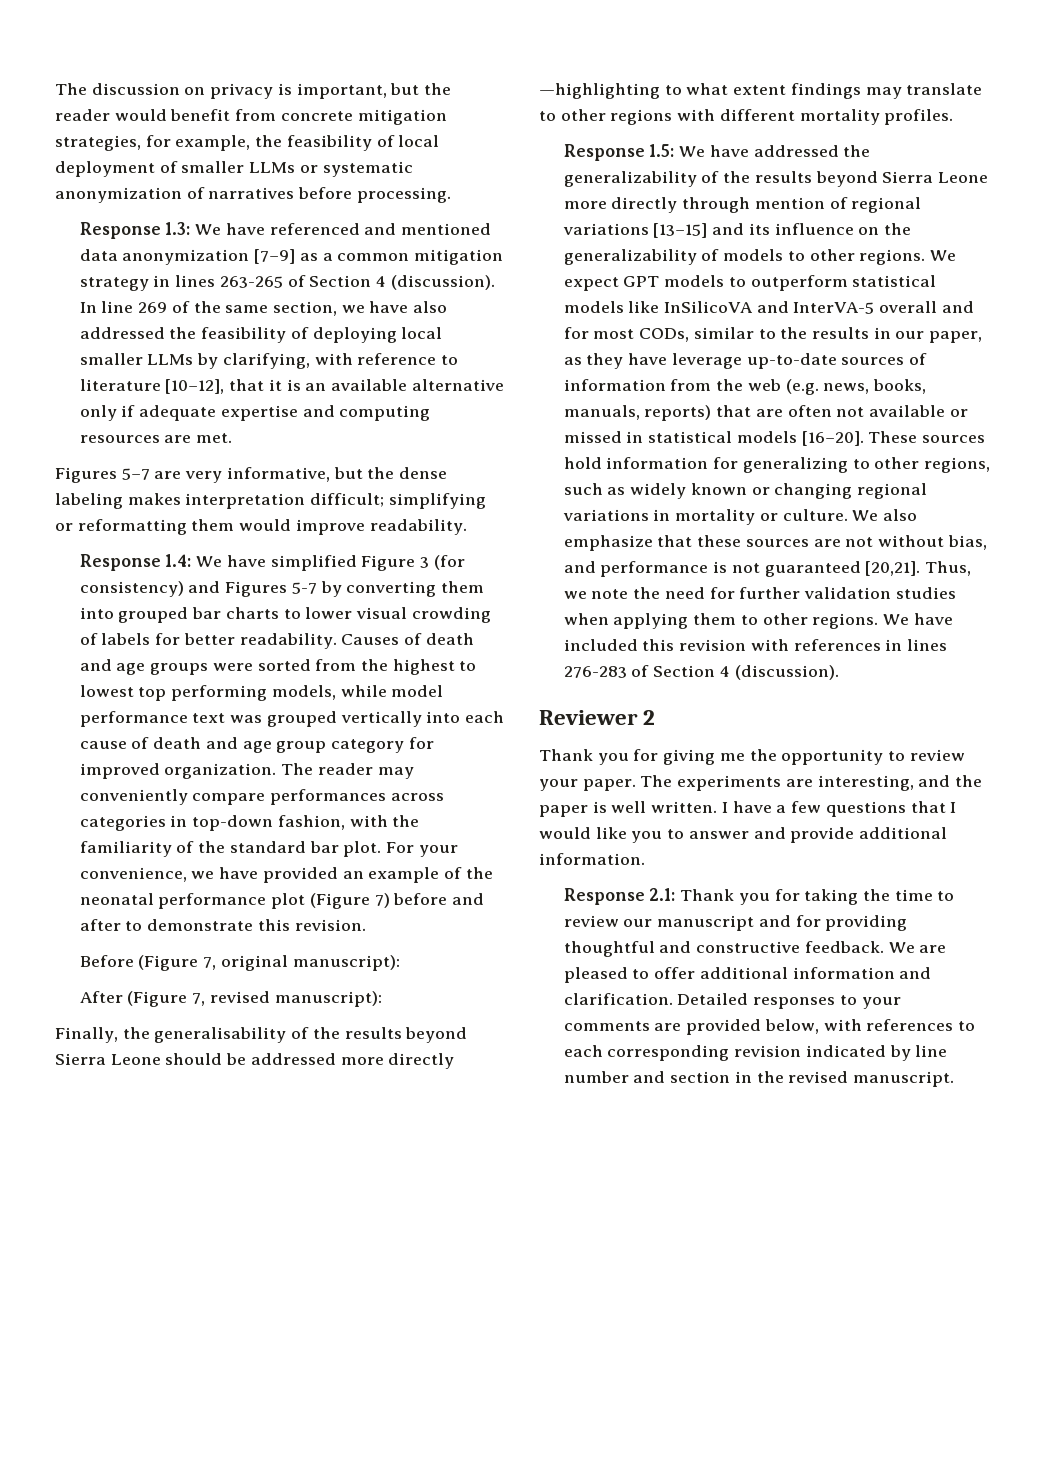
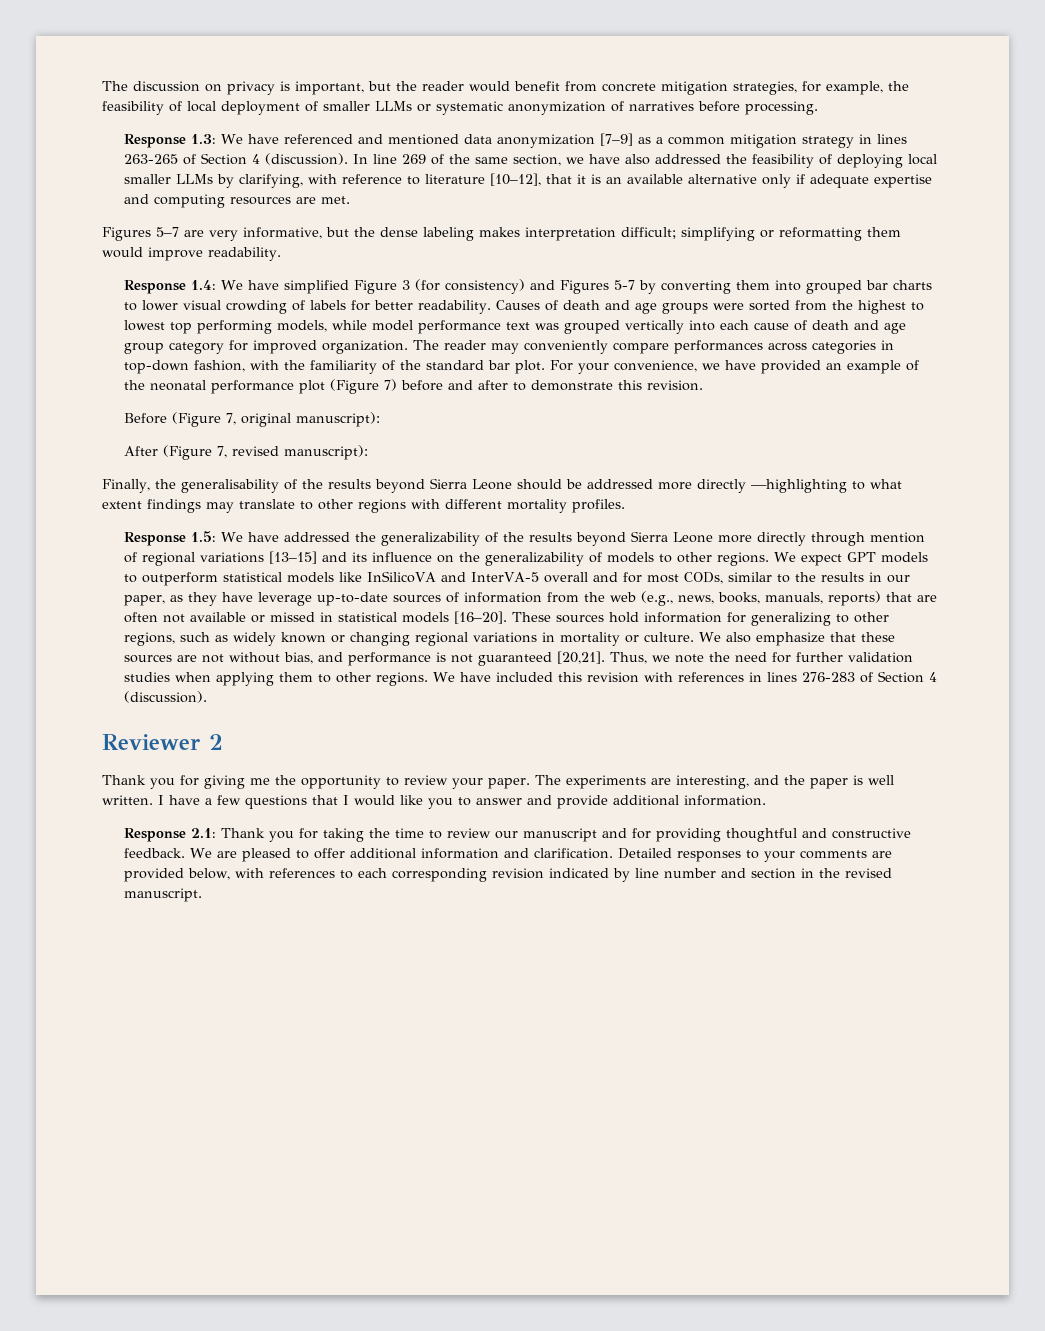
[785,379,819,395] (e.g. -> [641,591,674,606] (e.g.,

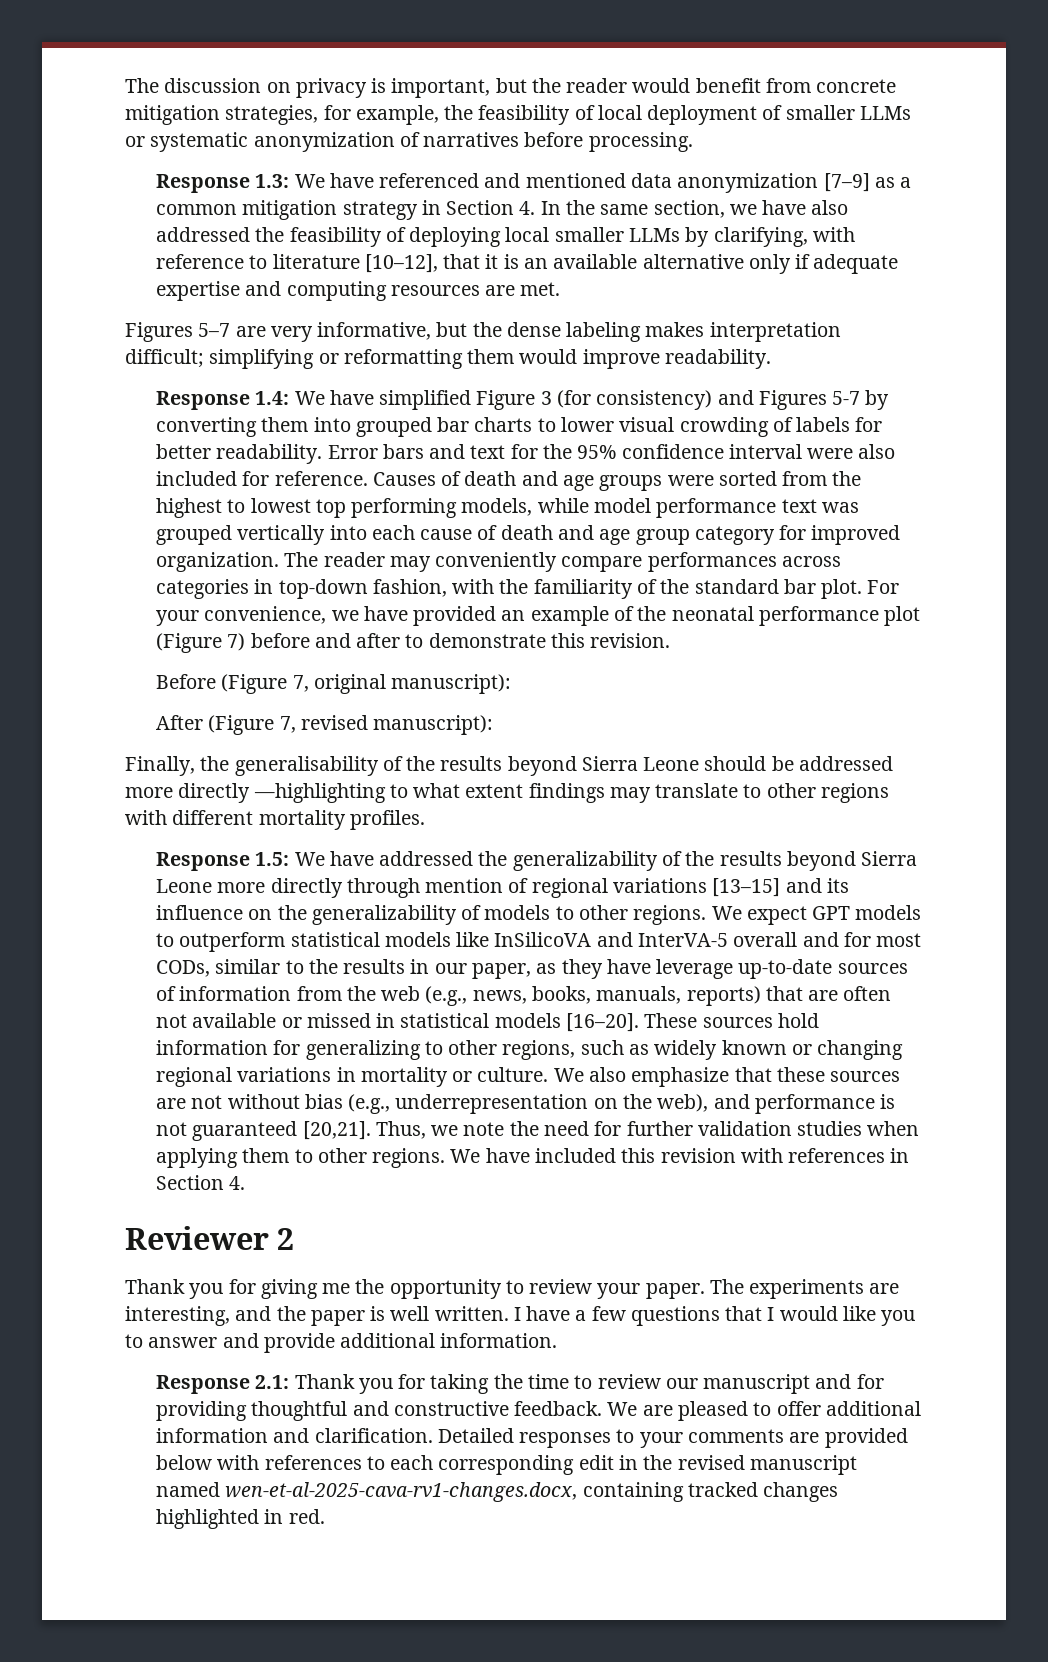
[877,134,908,144] [124,153,445,165] lines 263-265 of Section 4 (discussion). In line 269 of -> [446,200,561,215] Section 4. In
(492, 307) none -> [327,444,896,459] [156,471,368,486] Error bars and text for the 95% confidence interval were also included for reference.
[284,652,314,664] bias, -> [304,1094,709,1114] bias (e.g., underrepresentation on the web),
[767,671,938,683] [124,691,208,703] lines 276-283 of Section 4 (discussion). -> [156,1175,246,1190] Section 4.
[188,868,231,880] below, -> [156,1455,213,1470] below
[492,868,893,882] [124,888,203,902] revision indicated by line number and section in the revised manuscript. -> [578,1455,857,1475] [156,1482,839,1502] [156,1509,325,1529] edit in the revised manuscript named wen-et-al-2025-cava-rv1-changes.docx, containing tracked changes highlighted in red.

